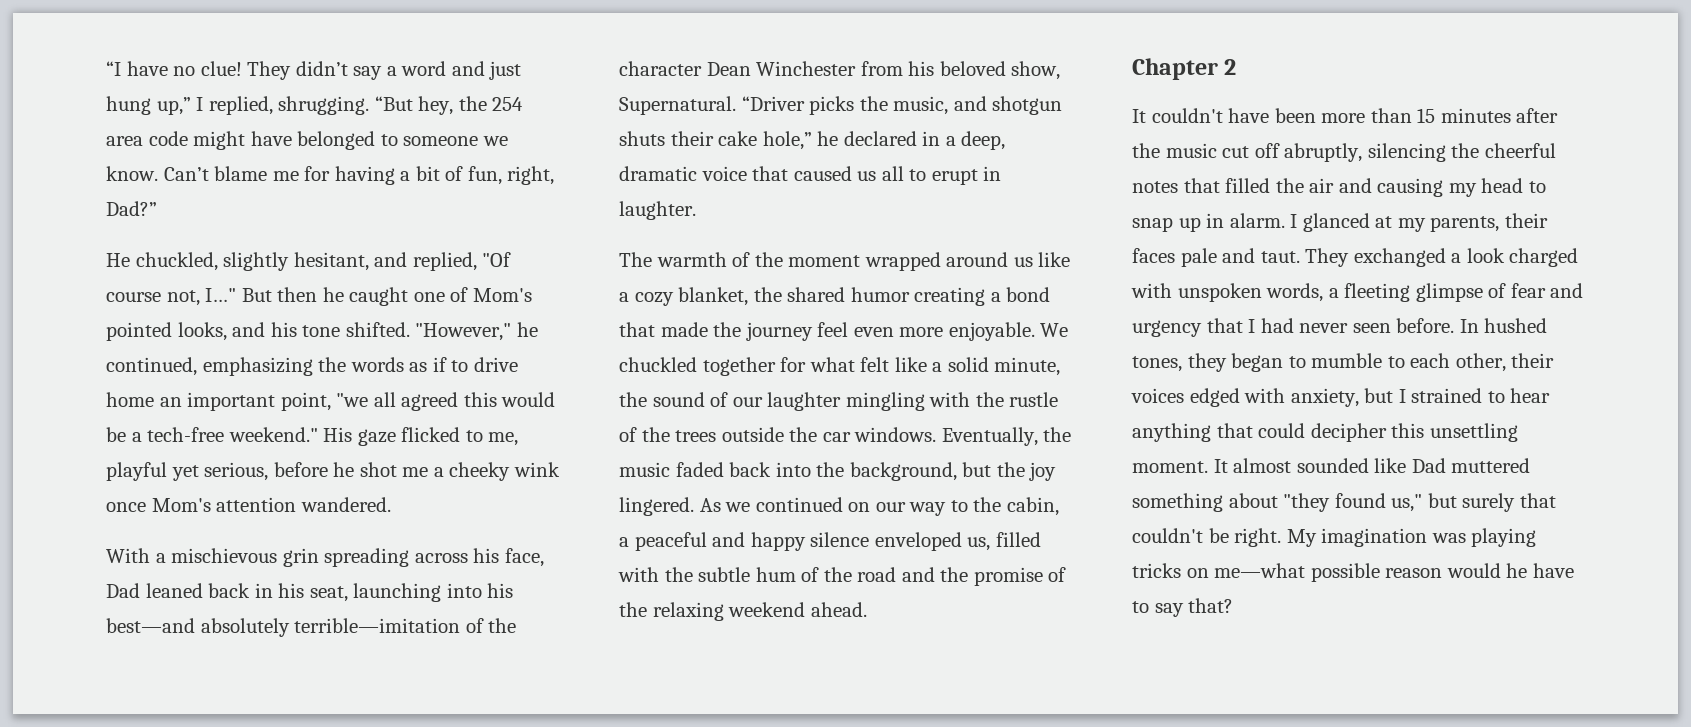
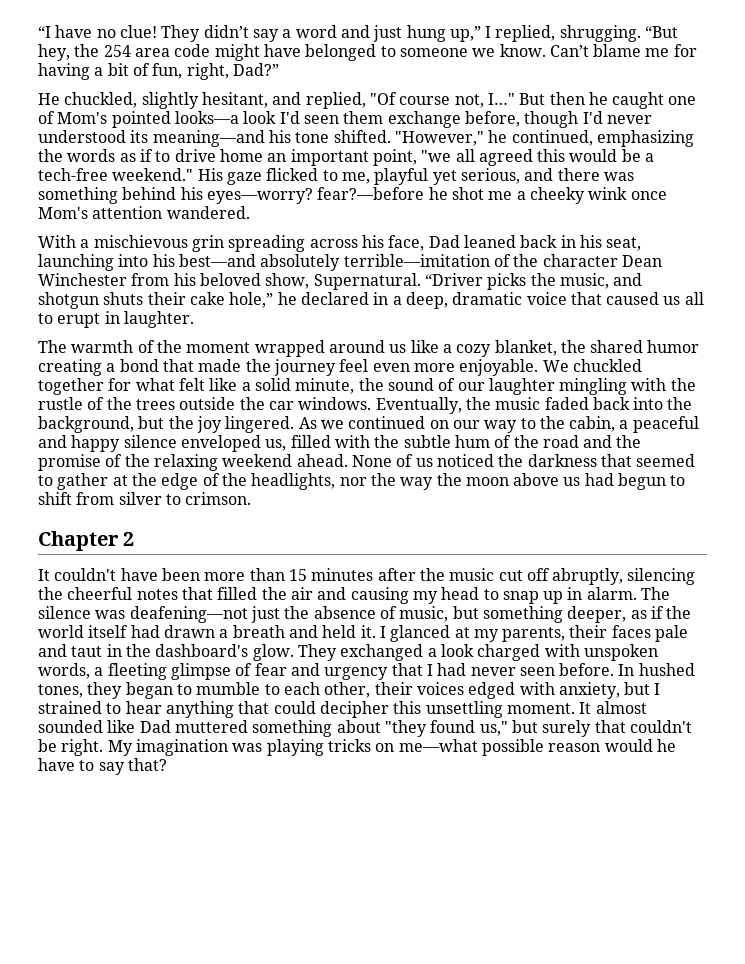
[177,322,266,341] looks, and -> [174,111,652,128] [38,130,265,147] looks—a look I'd seen them exchange before, though I'd never understood its meaning—and
[273,462,328,477] before -> [524,168,634,181] [38,187,425,204] and there was something behind his eyes—worry? fear?—before
(867, 609) none -> [351,454,696,467] [38,473,686,490] [38,492,252,505] None of us noticed the darkness that seemed to gather at the edge of the headlights, nor the way the moon above us had begun to shift from silver to crimson.
(1285, 220) none -> [641,587,671,600] [38,606,692,623] [38,625,376,638] The silence was deafening—not just the absence of music, but something deeper, as if the world itself had drawn a breath and held it.
[1260,251,1300,263] taut. -> [71,644,294,661] taut in the dashboard's glow.

